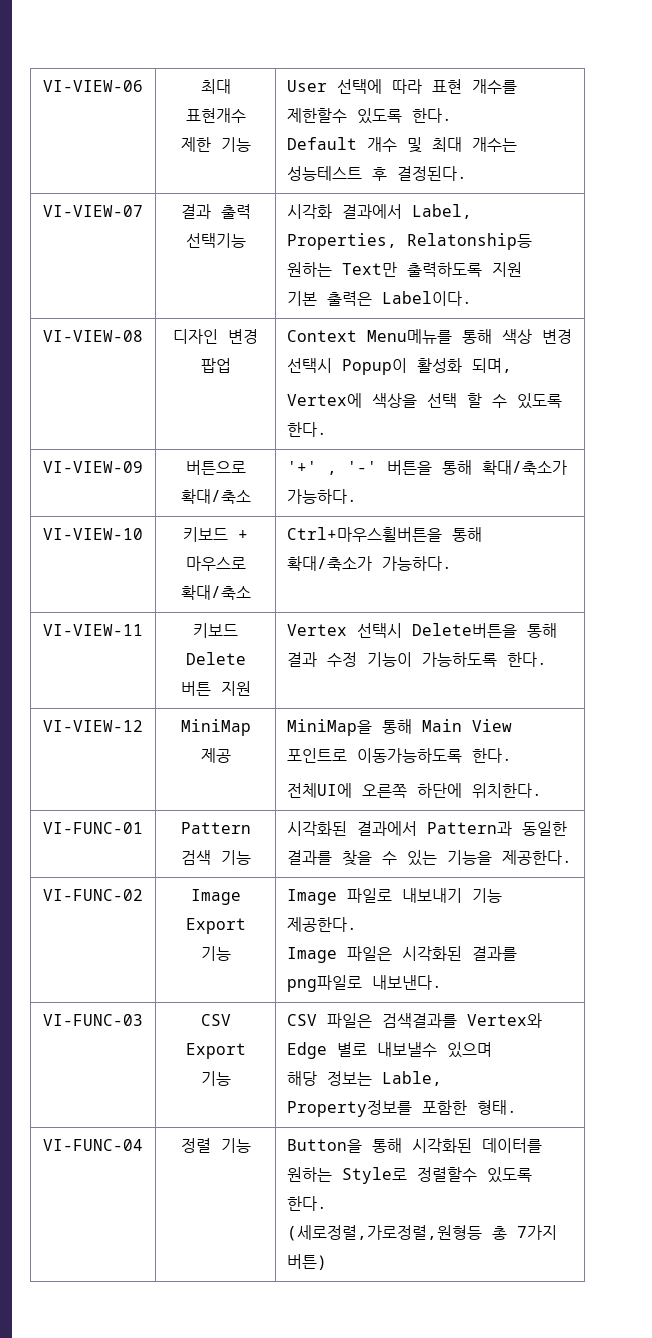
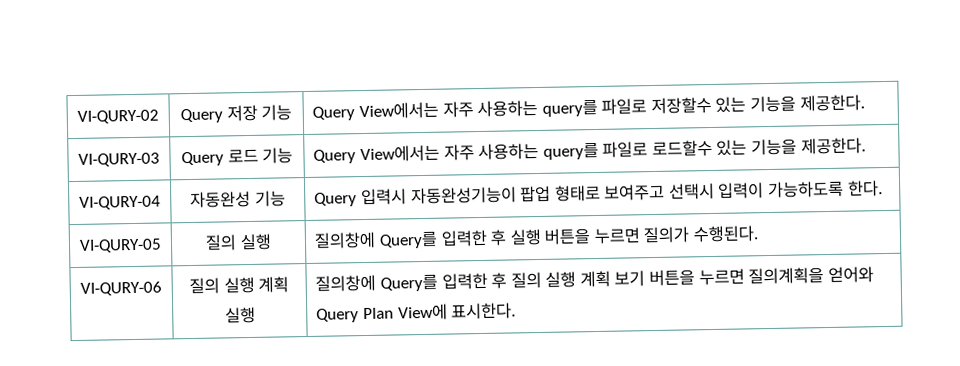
[43,80,143,92] [200,79,231,94] [185,108,246,123] [180,137,251,152] [287,79,518,94] [287,108,453,124] [287,137,518,153] [287,166,468,181] [43,205,143,217] [180,204,251,219] [185,233,246,248] [287,204,473,219] [287,233,533,250] [287,262,523,277] [287,291,473,306] [43,330,143,342] [173,329,258,344] [200,358,231,373] [287,329,573,344] [287,358,513,375] [287,393,563,409] [287,422,328,437] [43,461,143,473] [185,460,246,475] [180,489,251,504] [287,460,568,475] [287,489,358,504] [43,528,143,540] [183,527,248,542] [185,556,246,571] [180,585,251,600] [287,527,483,542] [287,556,453,571] [43,624,143,636] [193,623,238,638] [185,652,246,665] [180,681,251,696] [287,623,558,638] [287,652,548,667] [43,720,143,732] [180,719,251,736] [200,748,231,763] [287,719,513,736] [287,748,513,763] [287,783,543,798] [43,822,143,834] [180,822,251,834] [180,850,251,865] [287,821,568,836] [287,850,573,866] [43,889,143,901] [190,889,241,905] [185,918,246,934] [200,946,231,961] [287,888,503,905] [287,917,358,932] [287,946,518,963] [287,975,443,992] [43,1014,143,1026] [200,1014,231,1026] [185,1043,246,1059] [200,1071,231,1086] [287,1013,543,1028] [287,1042,493,1059] [287,1071,443,1086] [287,1100,518,1117] [43,1139,143,1151] [180,1138,251,1153] [287,1138,543,1153] [287,1167,533,1184] [287,1196,328,1211] [287,1225,558,1241] [287,1254,328,1270] VI-VIEW-06 | 최대 표현개수 제한 기능 | User 선택에 따라 표현 개수를 제한할수 있도록 한다. // Default 개수 및 최대 개수는 성능테스트 후 결정된다. // VI-VIEW-07 | 결과 출력 선택기능 | 시각화 결과에서 Label, Properties, Relatonship등 원하는 Text만 출력하도록 지원 // 기본 출력은 Label이다. // VI-VIEW-08 | 디자인 변경 팝업 | Context Menu메뉴를 통해 색상 변경 선택시 Popup이 활성화 되며, // Vertex에 색상을 선택 할 수 있도록 한다. // VI-VIEW-09 | 버튼으로 확대/축소 | '+' , '-' 버튼을 통해 확대/축소가 가능하다. // VI-VIEW-10 | 키보드 + 마우스로 확대/축소 | Ctrl+마우스휠버튼을 통해 확대/축소가 가능하다. // VI-VIEW-11 | 키보드 Delete 버튼 지원 | Vertex 선택시 Delete버튼을 통해 결과 수정 기능이 가능하도록 한다. // VI-VIEW-12 | MiniMap 제공 | MiniMap을 통해 Main View 포인트로 이동가능하도록 한다. // 전체UI에 오른쪽 하단에 위치한다. // VI-FUNC-01 | Pattern 검색 기능 | 시각화된 결과에서 Pattern과 동일한 결과를 찾을 수 있는 기능을 제공한다. // VI-FUNC-02 | Image Export 기능 | Image 파일로 내보내기 기능 제공한다. // Image 파일은 시각화된 결과를 png파일로 내보낸다. // VI-FUNC-03 | CSV Export 기능 | CSV 파일은 검색결과를 Vertex와 Edge 별로 내보낼수 있으며 // 해당 정보는 Lable, Property정보를 포함한 형태. // VI-FUNC-04 | 정렬 기능 | Button을 통해 시각화된 데이터를 원하는 Style로 정렬할수 있도록 한다. // (세로정렬,가로정렬,원형등 총 7가지 버튼) -> [77,109,159,124] [179,104,293,124] [312,94,865,121] [78,152,160,167] [180,147,294,167] [313,137,866,164] [79,195,161,210] [190,190,286,209] [314,180,883,207] [79,238,162,253] [205,233,272,251] [314,225,760,249] [80,281,162,296] [188,276,290,295] [224,306,256,324] [315,266,874,292] [316,302,517,323] VI-QURY-02 | Query 저장 기능 | Query View에서는 자주 사용하는 query를 파일로 저장할수 있는 기능을 제공한다. // VI-QURY-03 | Query 로드 기능 | Query View에서는 자주 사용하는 query를 파일로 로드할수 있는 기능을 제공한다. // VI-QURY-04 | 자동완성 기능 | Query 입력시 자동완성기능이 팝업 형태로 보여주고 선택시 입력이 가능하도록 한다. // VI-QURY-05 | 질의 실행 | 질의창에 Query를 입력한 후 실행 버튼을 누르면 질의가 수행된다. // VI-QURY-06 | 질의 실행 계획 실행 | 질의창에 Query를 입력한 후 질의 실행 계획 보기 버튼을 누르면 질의계획을 얻어와 Query Plan View에 표시한다.

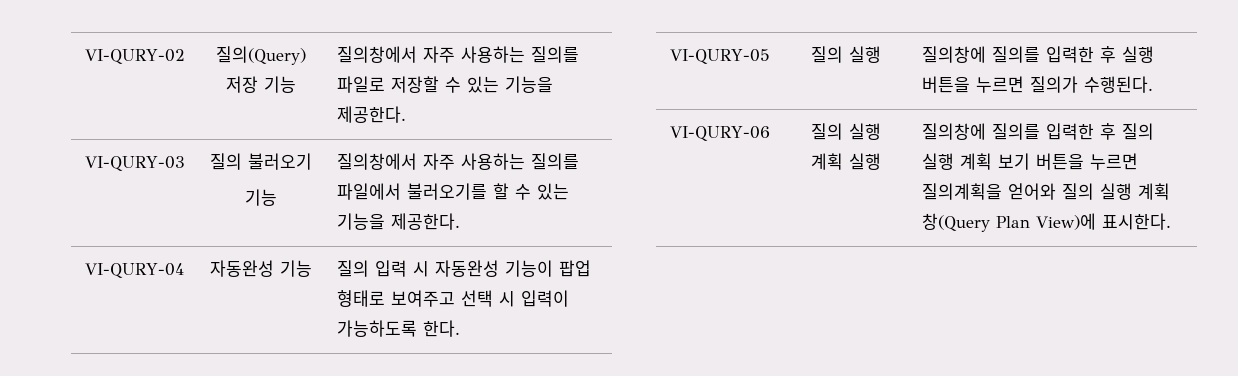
[179,108,223,124] Query -> [216,46,306,65] 질의(Query)
[312,96,712,121] Query View에서는 자주 사용하는 query를 파일로 저장할수 -> [336,46,579,63] [336,76,461,93] 질의창에서 자주 사용하는 질의를 파일로 저장할 수
[180,147,294,167] [313,139,713,164] Query 로드 기능 | Query View에서는 자주 사용하는 query를 파일로 로드할수 -> [210,153,312,170] [245,189,277,206] [336,153,579,170] [336,183,531,200] 질의 불러오기 // 기능 | 질의창에서 자주 사용하는 질의를 파일에서 불러오기를 할 수
[314,186,517,207] Query 입력시 자동완성기능이 -> [336,260,553,277] 질의 입력 시 자동완성 기능이
[668,182,715,200] 선택시 -> [460,290,515,307] 선택 시
[378,231,438,249] Query를 -> [991,46,1040,63] 질의를
[379,274,438,292] Query를 -> [991,123,1040,140] 질의를
[316,303,448,323] Query Plan View에 -> [1061,183,1170,200] [921,213,1096,232] 질의 실행 계획 창(Query Plan View)에

